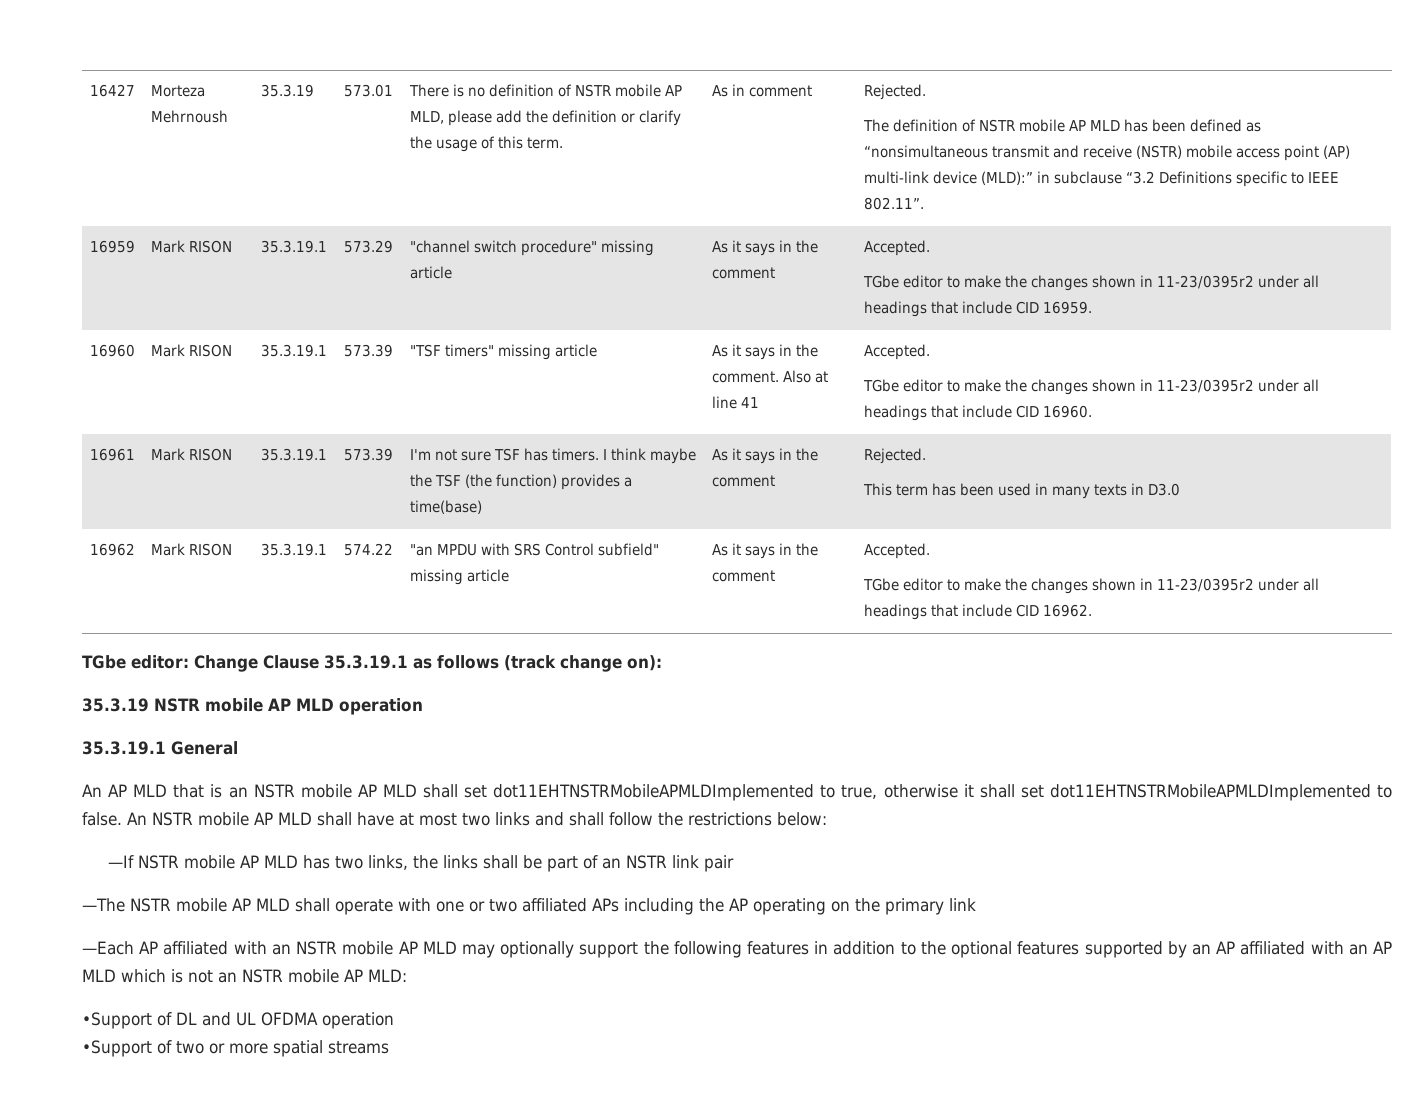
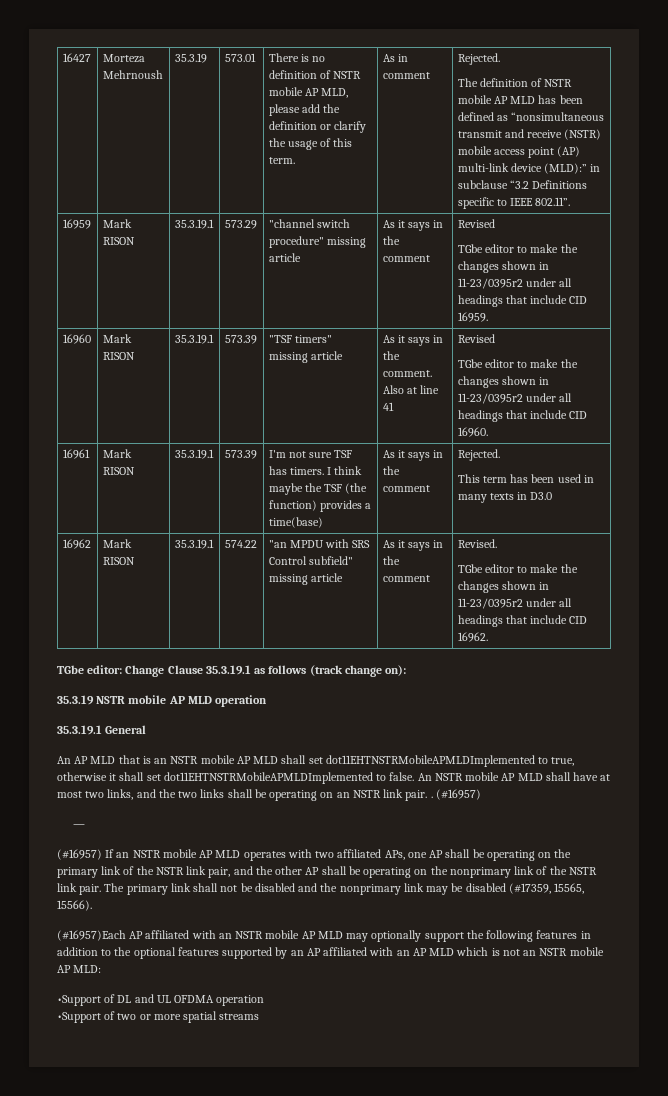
[863,240,930,256] Accepted. -> [457,219,495,228] Revised
[863,344,930,360] Accepted. -> [457,334,495,343] Revised
[863,543,930,559] Accepted. -> [457,539,497,548] Revised.
[495,812,827,826] [108,855,735,872] [82,898,748,915] links and shall follow the restrictions below: // —If NSTR mobile AP MLD has two links, the links shall be part of an NSTR link pair // —The NSTR mobile AP MLD shall operate with one or two affiliated APs including the AP -> [107,789,481,801] [73,824,86,828] [57,849,485,861] links, and the two links shall be operating on an NSTR link pair. . (#16957) // — // (#16957) If an NSTR mobile AP MLD operates with two affiliated APs, one AP shall be
[82,941,134,955] // —Each -> [123,866,597,878] [57,883,585,895] [57,900,92,911] [57,930,126,941] of the NSTR link pair, and the other AP shall be operating on the nonprimary link of the NSTR link pair. The primary link shall not be disabled and the nonprimary link may be disabled (#17359, 15565, 15566). // (#16957)Each

